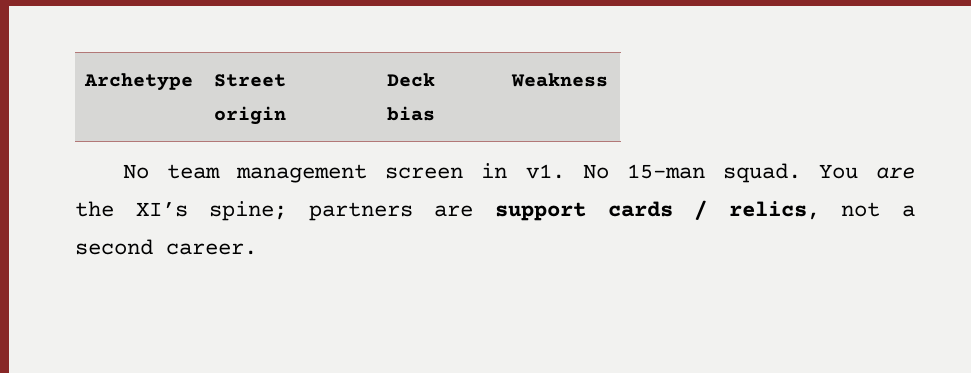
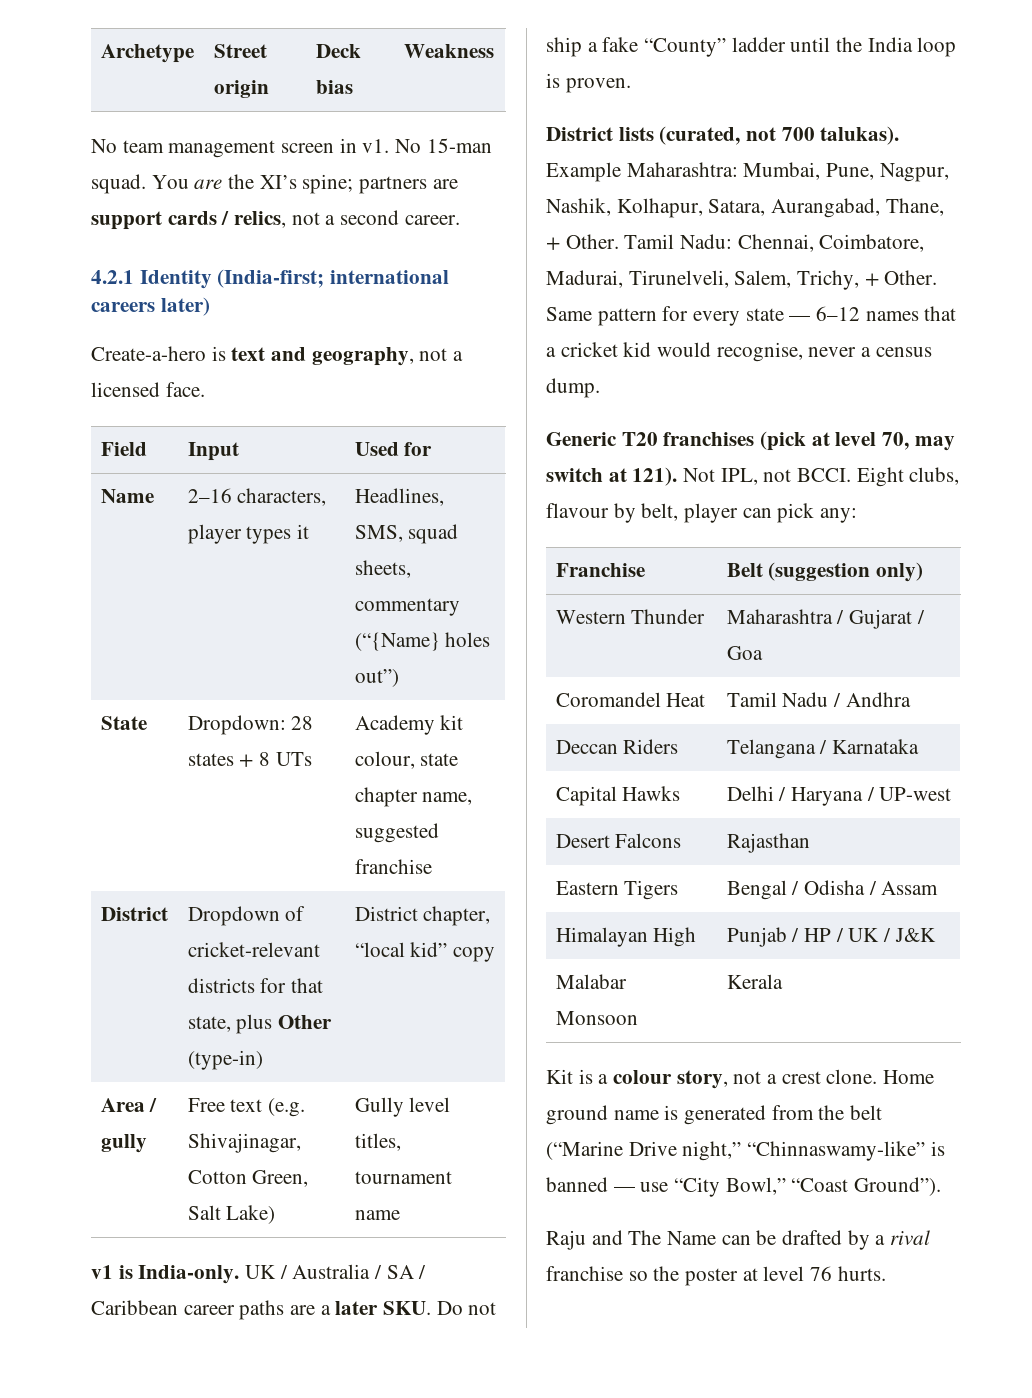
(257, 249) none -> [91,269,450,289] [91,297,210,316] [91,346,464,366] [91,382,205,397] [100,442,147,456] [187,442,239,461] [354,442,433,456] [100,489,154,503] [187,488,327,506] [187,524,309,544] [354,488,444,506] [354,524,459,544] [354,560,411,578] [354,598,460,616] [354,632,491,651] [354,669,399,687] [100,716,147,730] [187,715,314,735] [187,752,312,767] [354,715,464,735] [354,751,459,769] [354,787,473,807] [354,823,439,843] [354,859,432,874] [100,907,168,921] [187,906,306,926] [187,942,320,957] [187,978,323,993] [187,1014,332,1034] [187,1050,263,1070] [354,906,491,926] [354,942,495,962] [100,1098,158,1112] [100,1134,147,1153] [187,1098,305,1117] [187,1133,301,1153] [187,1170,309,1187] [187,1205,276,1224] [354,1097,451,1117] [354,1133,401,1151] [354,1171,452,1184] [354,1210,400,1220] [91,1264,427,1284] [91,1300,497,1320] [546,37,957,57] [546,73,631,93] [546,126,900,145] [546,162,949,182] [546,198,944,218] [546,234,925,252] [546,270,938,290] [546,306,957,326] [546,342,932,362] [546,378,600,398] [546,431,955,451] [546,467,960,487] [546,503,858,523] [555,563,645,577] [726,562,923,582] [555,609,706,624] [726,609,925,629] [726,646,763,660] [555,692,706,707] [726,692,911,707] [555,739,679,754] [726,739,919,759] [555,786,681,806] [726,786,952,806] [555,833,682,848] [726,833,810,853] [555,880,679,900] [726,880,939,900] [555,927,697,947] [726,927,936,947] [555,974,627,989] [555,1011,638,1025] [726,974,783,989] [546,1069,935,1089] [546,1105,883,1125] [546,1141,945,1161] [546,1177,942,1197] [546,1230,931,1250] [546,1266,886,1286] // 4.2.1 Identity (India-first; international careers later) // Create-a-hero is text and geography, not a licensed face. // Field | Input | Used for // Name | 2–16 characters, player types it | Headlines, SMS, squad sheets, commentary (“{Name} holes out”) // State | Dropdown: 28 states + 8 UTs | Academy kit colour, state chapter name, suggested franchise // District | Dropdown of cricket-relevant districts for that state, plus Other (type-in) | District chapter, “local kid” copy // Area / gully | Free text (e.g. Shivajinagar, Cotton Green, Salt Lake) | Gully level titles, tournament name // v1 is India-only. UK / Australia / SA / Caribbean career paths are a later SKU. Do not ship a fake “County” ladder until the India loop is proven. // District lists (curated, not 700 talukas). Example Maharashtra: Mumbai, Pune, Nagpur, Nashik, Kolhapur, Satara, Aurangabad, Thane, + Other. Tamil Nadu: Chennai, Coimbatore, Madurai, Tirunelveli, Salem, Trichy, + Other. Same pattern for every state — 6–12 names that a cricket kid would recognise, never a census dump. // Generic T20 franchises (pick at level 70, may switch at 121). Not IPL, not BCCI. Eight clubs, flavour by belt, player can pick any: // Franchise | Belt (suggestion only) // Western Thunder | Maharashtra / Gujarat / Goa // Coromandel Heat | Tamil Nadu / Andhra // Deccan Riders | Telangana / Karnataka // Capital Hawks | Delhi / Haryana / UP-west // Desert Falcons | Rajasthan // Eastern Tigers | Bengal / Odisha / Assam // Himalayan High | Punjab / HP / UK / J&K // Malabar Monsoon | Kerala // Kit is a colour story, not a crest clone. Home ground name is generated from the belt (“Marine Drive night,” “Chinnaswamy-like” is banned — use “City Bowl,” “Coast Ground”). // Raju and The Name can be drafted by a rival franchise so the poster at level 76 hurts.

